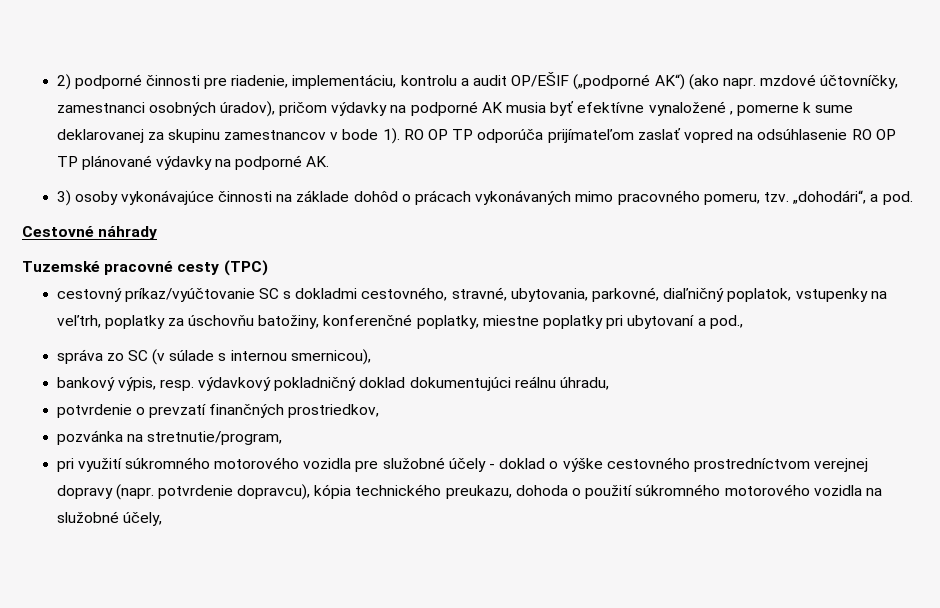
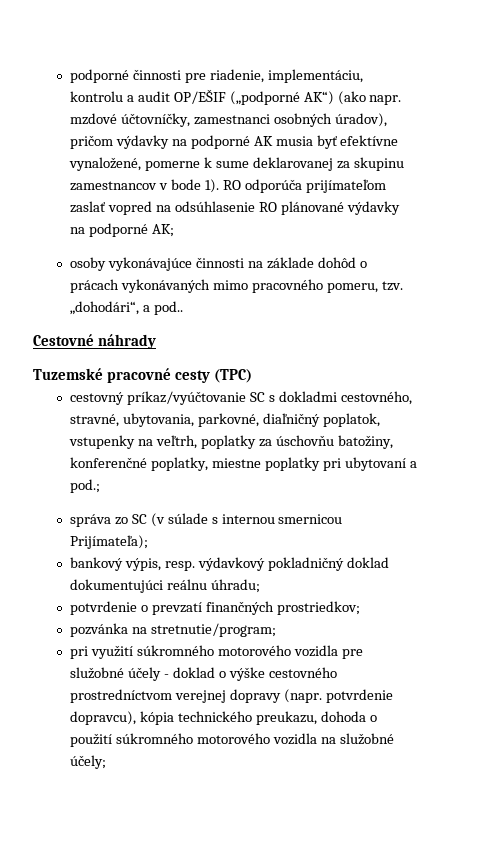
[56,74,71,90] 2) -> (70, 76) none
[648,101,733,116] vynaložené , -> [69,157,142,171] vynaložené,
[428,129,474,140] OP TP -> (241, 185) none
[875,129,896,140] [56,156,78,167] OP TP -> (277, 207) none
[306,156,330,167] [56,190,71,206] AK. // 3) -> [151,224,174,237] AK; //
[882,191,913,205] pod. -> [153,301,183,315] pod..
[709,315,743,329] pod., -> [70,479,101,493] pod.;
[290,349,371,365] smernicou), -> [278,514,343,524] [70,535,149,549] smernicou Prijímateľa);
[560,377,610,390] úhradu, -> [210,579,260,593] úhradu;
[288,404,380,418] prostriedkov, -> [276,601,360,615] prostriedkov;
[146,431,282,445] stretnutie/program, -> [150,623,276,637] stretnutie/program;
[122,512,162,526] účely, -> [70,755,107,769] účely;

